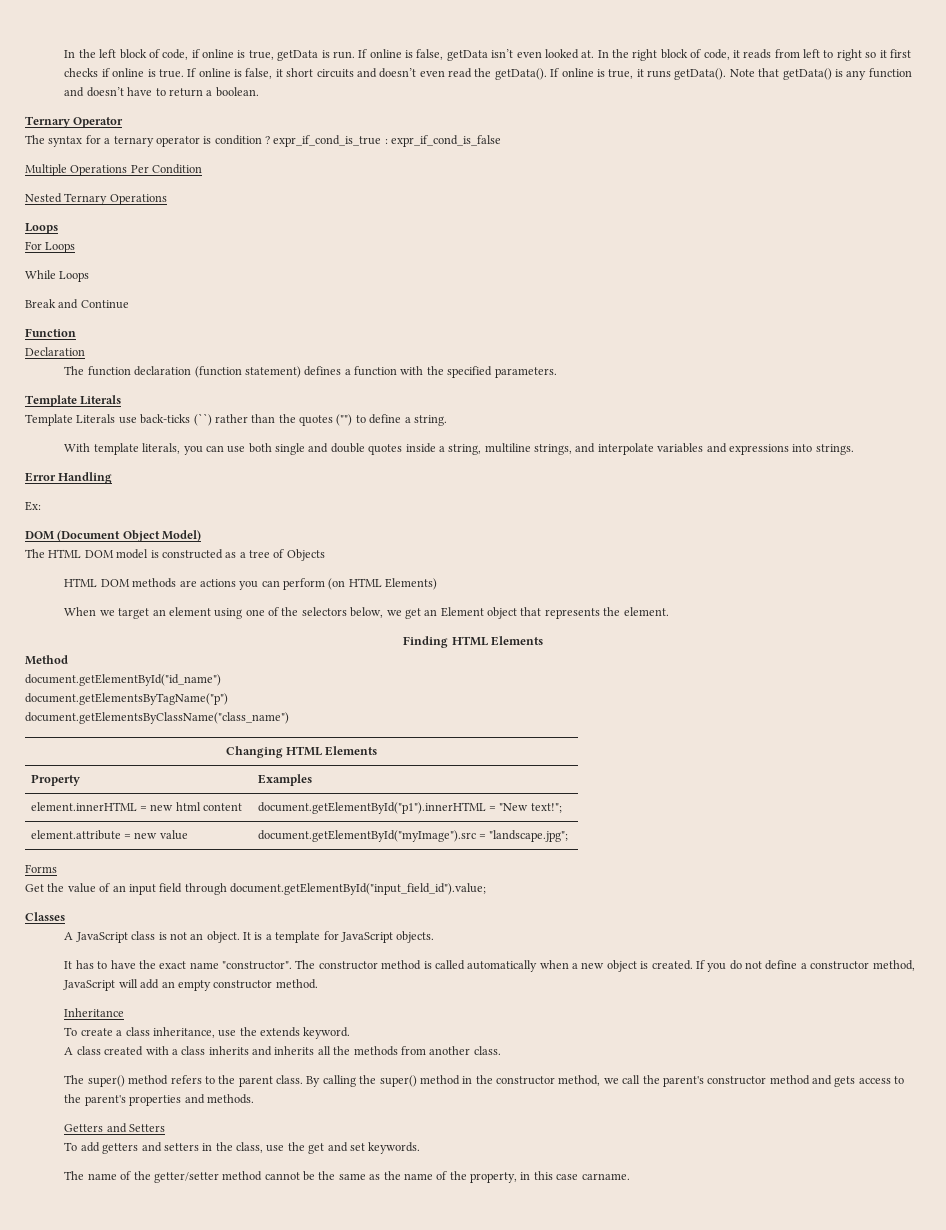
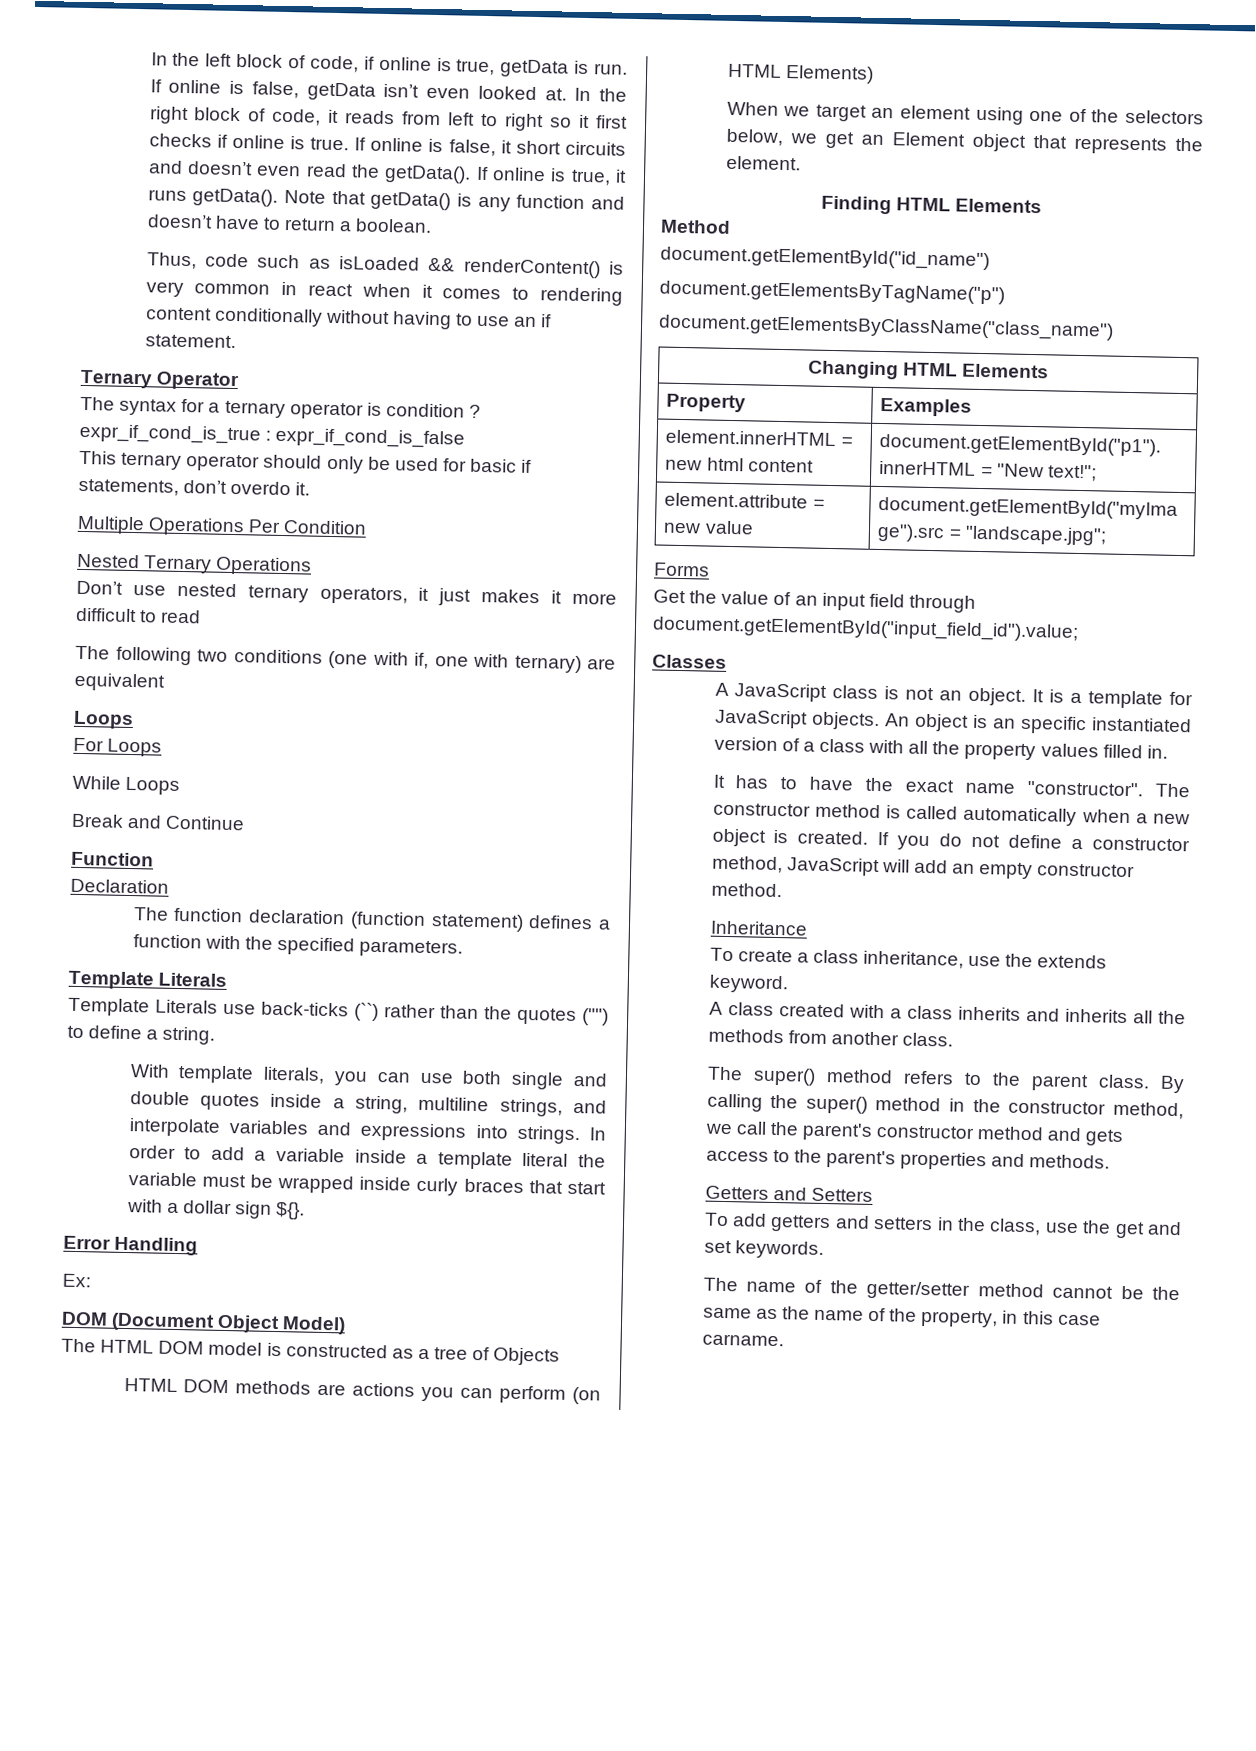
(259, 92) none -> [146,252,624,279] [145,281,623,306] [145,307,553,330] [144,334,236,349] // Thus, code such as isLoaded && renderContent() is very common in react when it comes to rendering content conditionally without having to use an if statement.
(502, 141) none -> [79,450,533,474] [78,478,311,496] // This ternary operator should only be used for basic if statements, don’t overdo it.
(167, 199) none -> [76,580,618,606] [75,607,202,624] [75,645,616,674] [74,672,165,692] // Don’t use nested ternary operators, it just makes it more difficult to read // The following two conditions (one with if, one with ternary) are equivalent
(854, 449) none -> [589,1127,607,1141] [128,1145,607,1170] [127,1172,606,1196] [126,1198,306,1220] In order to add a variable inside a template literal the variable must be wrapped inside curly braces that start with a dollar sign ${}.
(435, 937) none -> [884,713,1192,735] [713,736,1168,761] An object is an specific instantiated version of a class with all the property values filled in.

